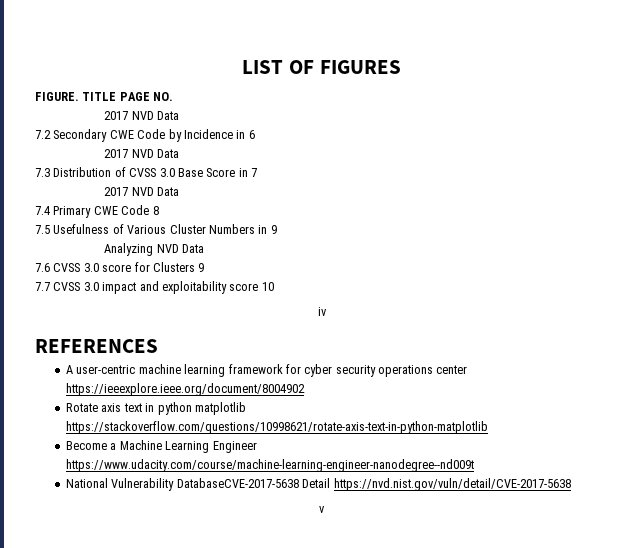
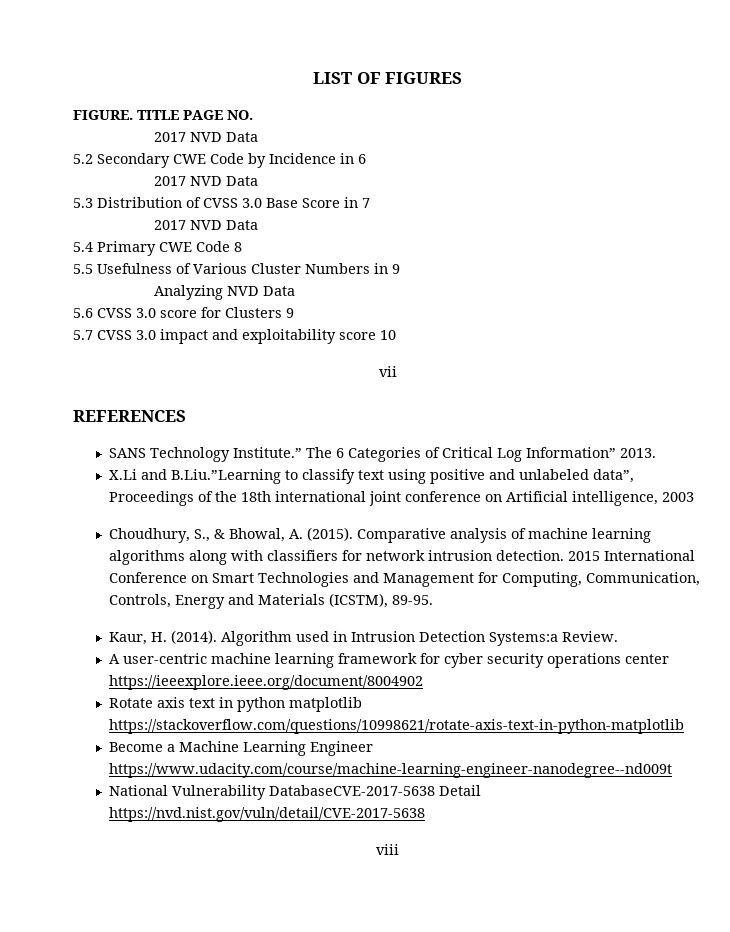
[35,130,51,139] 7.2 -> [73,154,93,164] 5.2
[35,168,50,177] 7.3 -> [73,198,93,208] 5.3
[35,206,50,215] 7.4 -> [73,242,93,252] 5.4
[35,225,50,234] 7.5 -> [73,264,93,274] 5.5
[35,263,50,272] 7.6 -> [73,308,93,318] 5.6
[35,282,50,291] 7.7 -> [73,330,93,340] 5.7
[317,307,327,316] iv -> [378,366,397,377] vii
(158, 346) none -> [109,447,657,462] [109,469,635,484] [109,491,695,506] [109,527,652,543] [109,550,696,565] [109,572,701,587] [109,593,434,609] [109,630,619,646] // SANS Technology Institute.” The 6 Categories of Critical Log Information” 2013. // X.Li and B.Liu.”Learning to classify text using positive and unlabeled data”, Proceedings of the 18th international joint conference on Artificial intelligence, 2003 // Choudhury, S., & Bhowal, A. (2015). Comparative analysis of machine learning algorithms along with classifiers for network intrusion detection. 2015 International Conference on Smart Technologies and Management for Computing, Communication, Controls, Energy and Materials (ICSTM), 89-95. // Kaur, H. (2014). Algorithm used in Intrusion Detection Systems:a Review.
[319,506,325,513] v -> [376,844,399,855] viii

